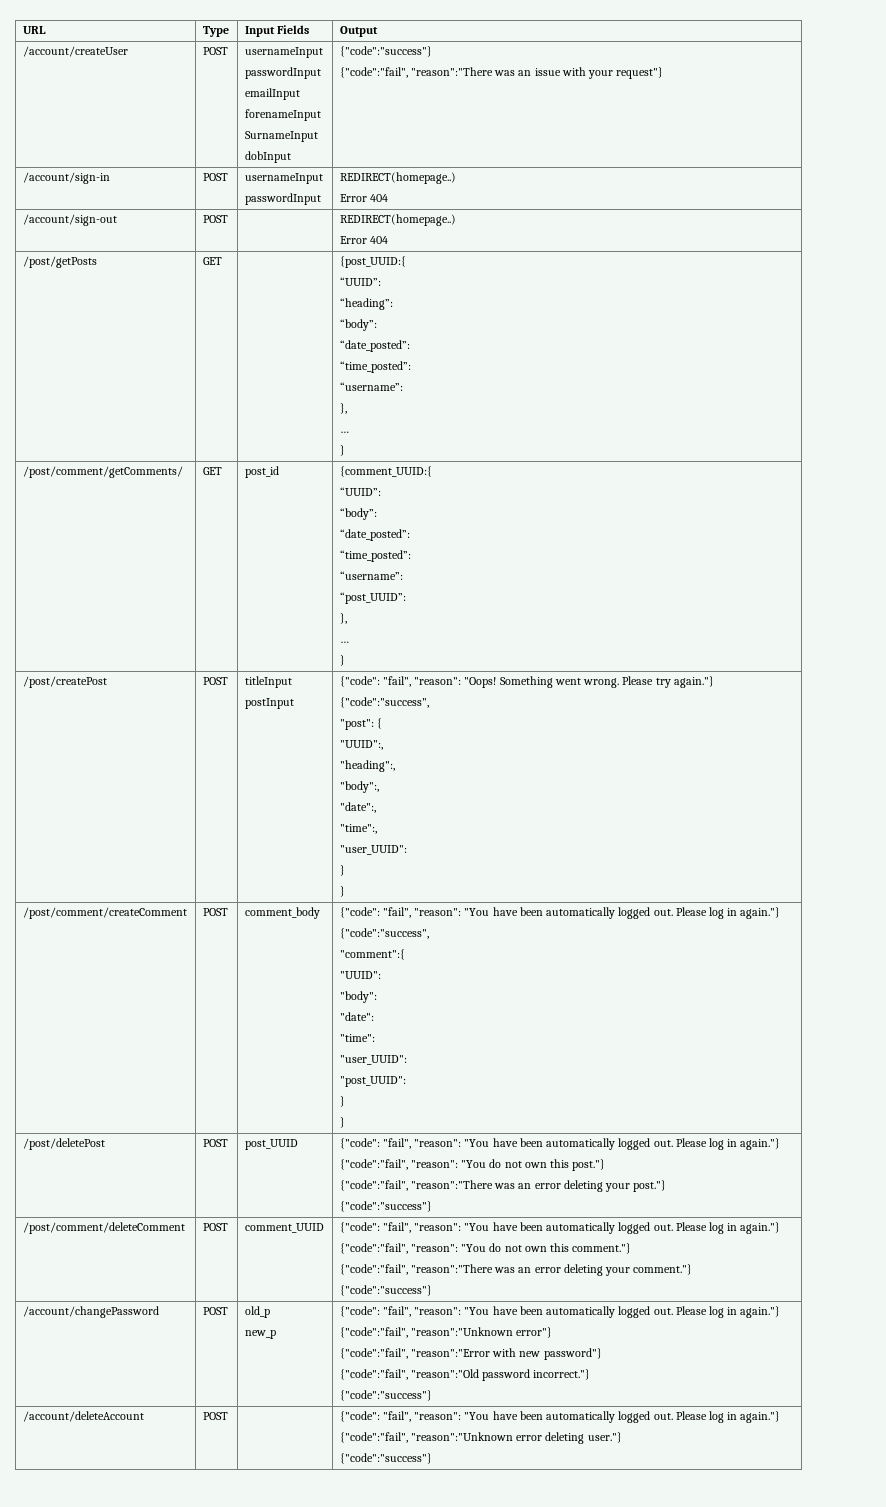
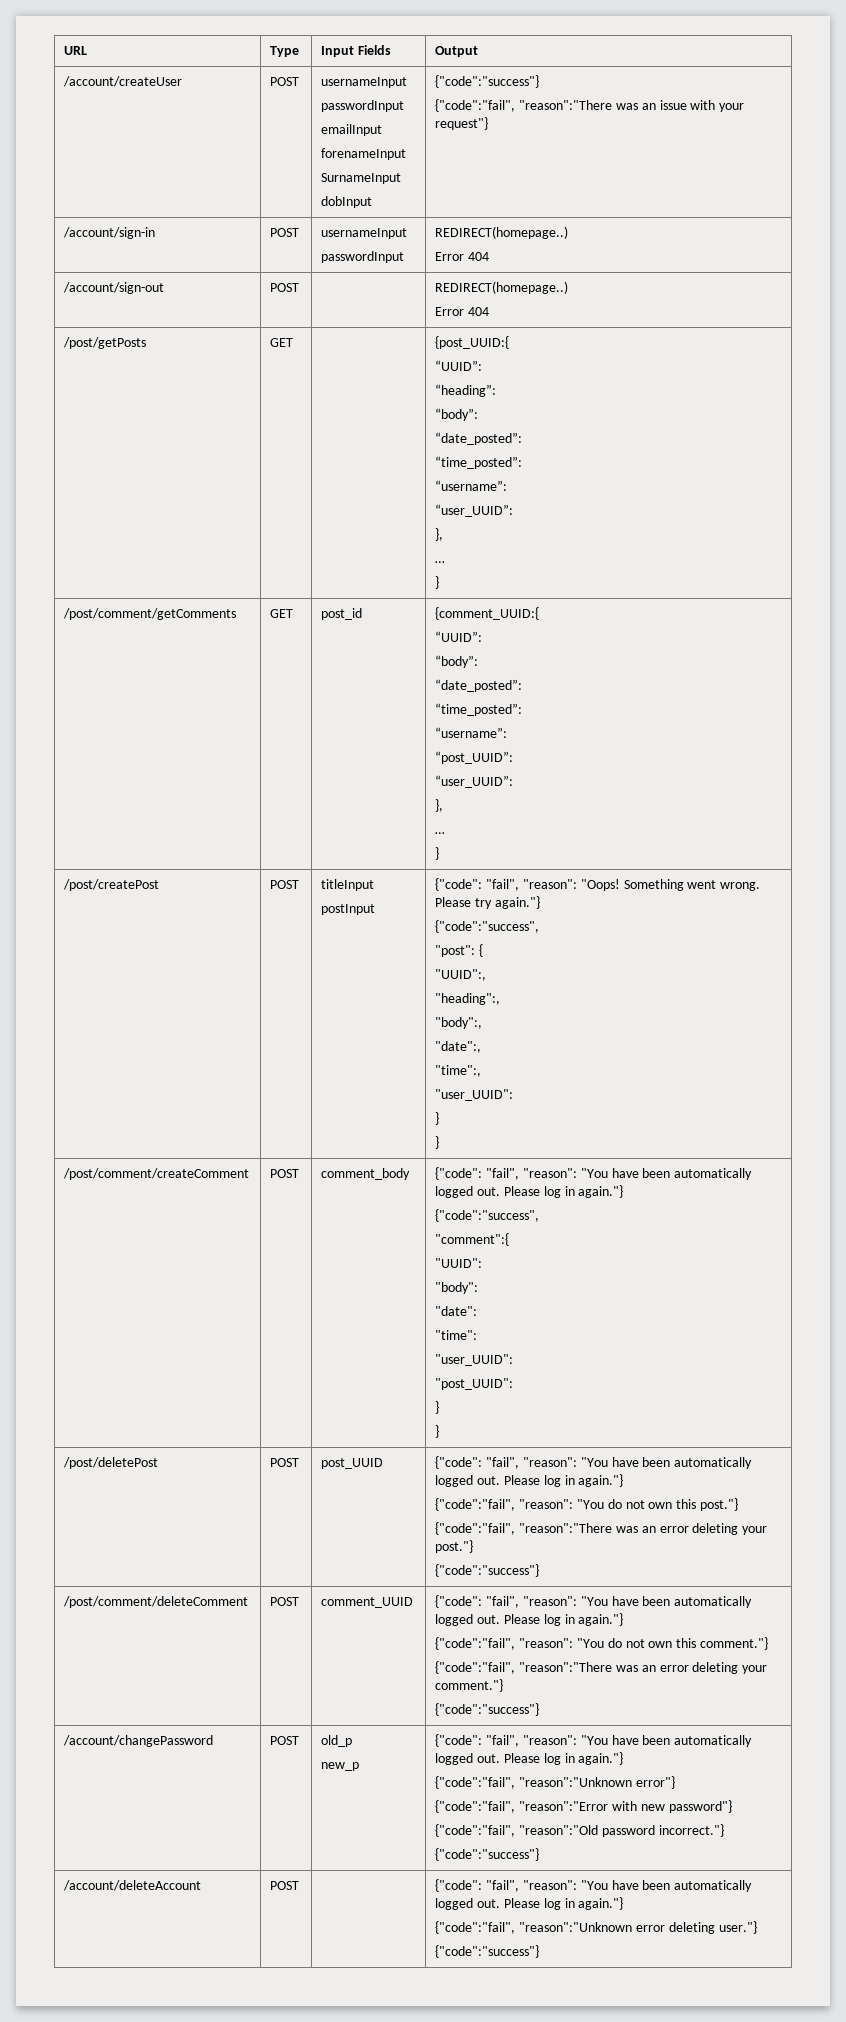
[339,403,347,414] [339,431,349,433] [339,445,345,456] [22,466,183,478] // }, // … // } // /post/comment/getComments/ -> [435,504,514,517] [435,528,444,541] [435,561,446,563] [435,576,440,589] [63,608,237,620] // “user_UUID”: // }, // … // } // /post/comment/getComments
(406, 598) none -> [435,775,514,788] // “user_UUID”:

